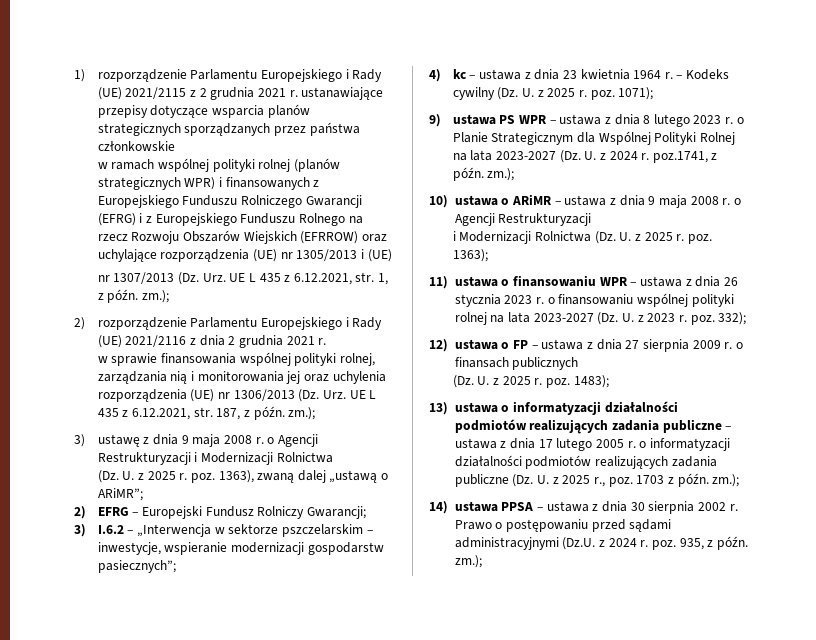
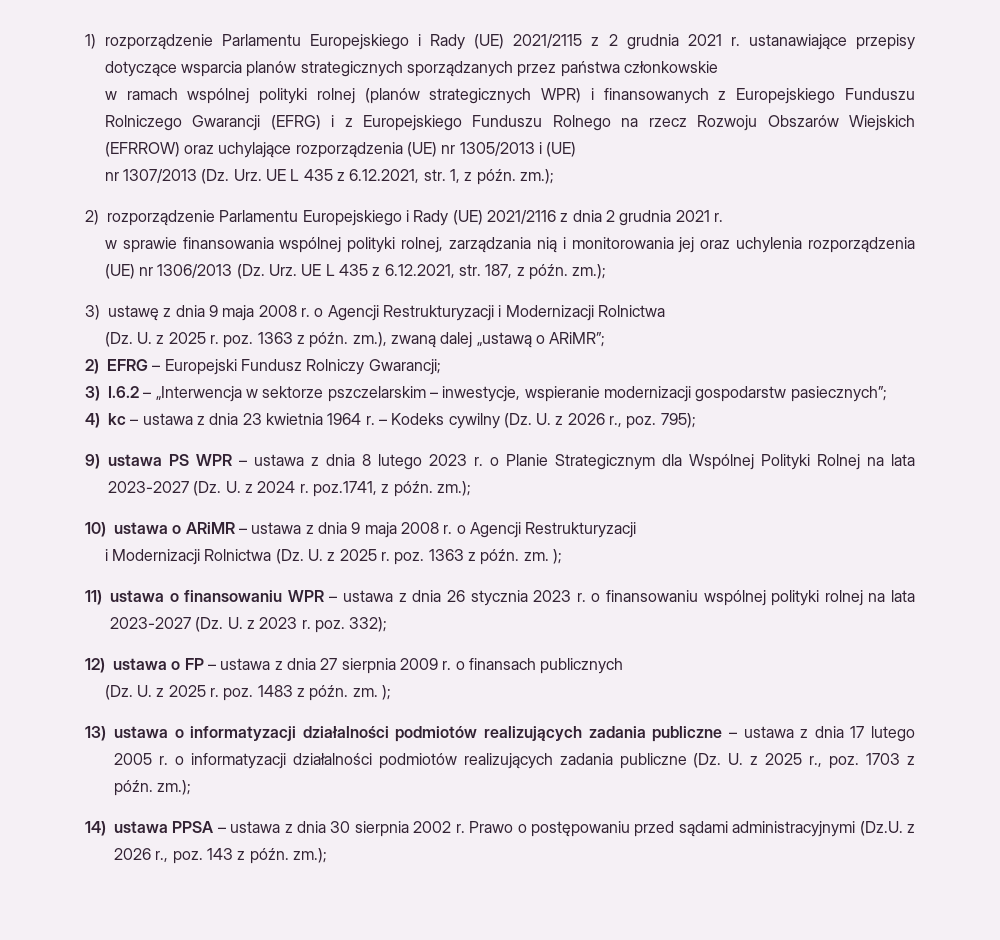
[218,470,254,483] 1363), -> [257,332,387,348] 1363 z późn. zm.),
[547,87,654,100] 2025 r. poz. 1071); -> [567,413,696,429] 2026 r., poz. 795);
[452,249,488,262] 1363); -> [428,549,562,565] 1363 z późn. zm. );
[573,375,609,388] 1483); -> [257,685,391,701] 1483 z późn. zm. );
[608,538,704,550] 2024 r. poz. 935, -> [114,848,233,864] 2026 r., poz. 143

